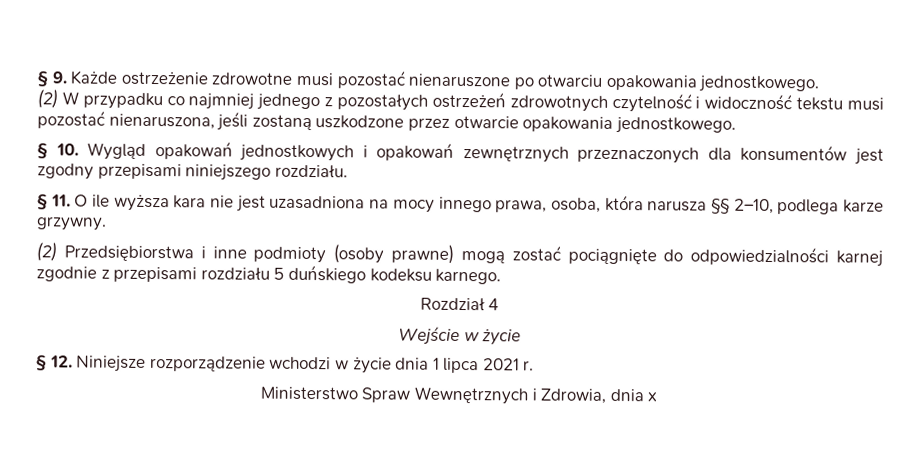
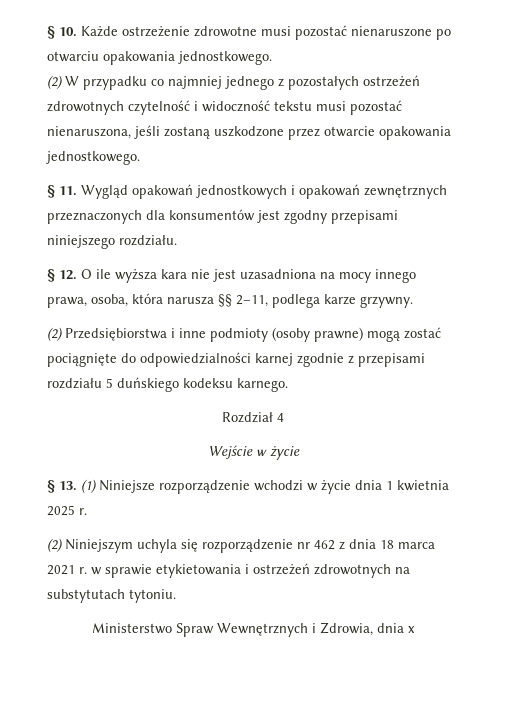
[37,71,67,87] § 9. -> [47,26,77,39] § 10.
[55,143,79,156] 10. -> [59,186,77,196] 11.
[50,194,71,207] 11. -> [59,270,77,280] 12.
[733,198,774,215] 2–10, -> [236,295,268,307] 2–11,
[49,355,73,368] 12. -> [59,479,97,493] 13. (1)
[443,357,535,374] lipca 2021 r. -> [397,480,449,491] [47,505,87,516] [47,538,435,553] [47,563,410,578] [47,589,176,603] kwietnia 2025 r. // (2) Niniejszym uchyla się rozporządzenie nr 462 z dnia 18 marca 2021 r. w sprawie etykietowania i ostrzeżeń zdrowotnych na substytutach tytoniu.

